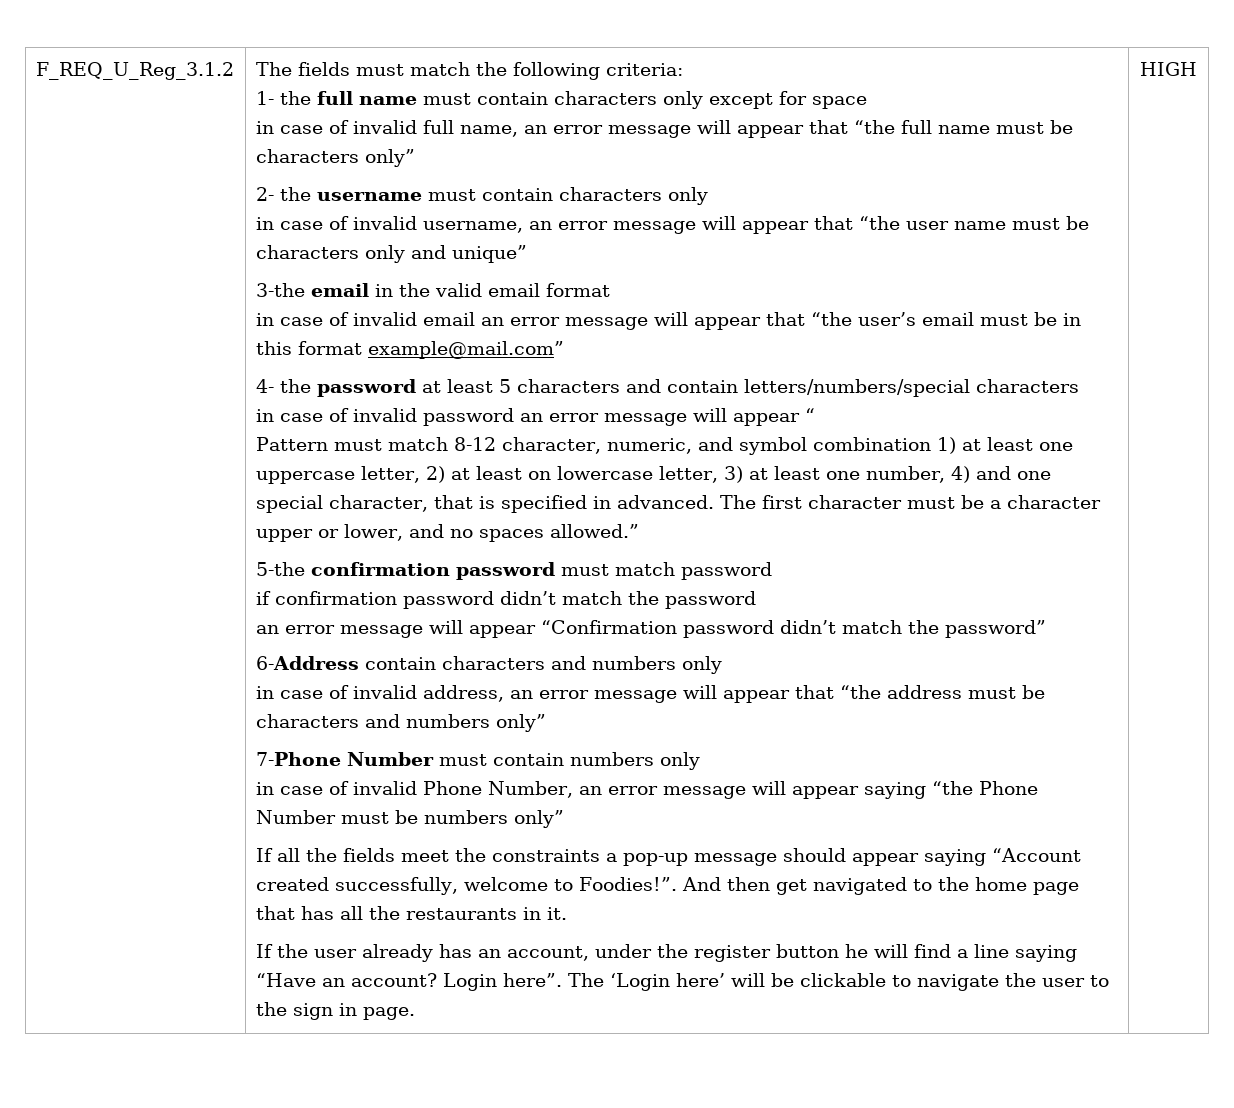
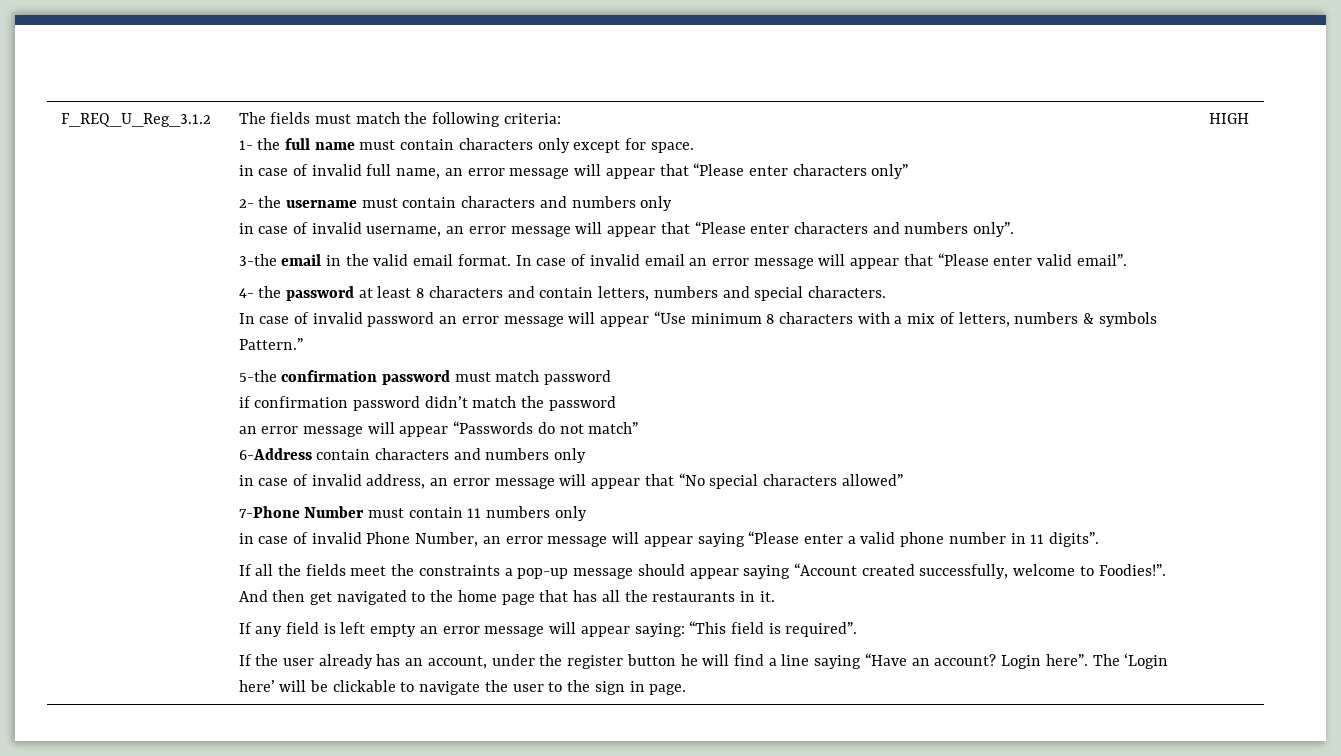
[811,96,867,109] space -> [650,142,694,153] space.
[853,120,1073,134] “the full name must be -> [693,163,788,176] “Please enter
(662, 194) none -> [539,196,636,208] and numbers
[858,216,1089,230] [255,245,527,263] “the user name must be characters only and unique” -> [694,221,1015,237] “Please enter characters and numbers only”.
[545,283,610,297] [255,313,274,326] format // in -> [457,254,532,266] format. In
[810,312,1081,326] [255,341,564,359] “the user’s email must be in this format example@mail.com” -> [937,253,1127,266] “Please enter valid email”.
[498,379,511,393] 5 -> [416,288,425,298] 8
[743,379,1079,397] [255,409,274,422] letters/numbers/special characters // in -> [598,286,886,301] [238,313,255,324] letters, numbers and special characters. // In
[804,408,815,422] [255,437,1073,455] [255,466,1052,484] [255,495,1101,513] [255,524,639,542] “ // Pattern must match 8-12 character, numeric, and symbol combination 1) at least one uppercase letter, 2) at least on lowercase letter, 3) at least one number, 4) and one special character, that is specified in advanced. The first character must be a character upper or lower, and no spaces allowed.” -> [653,311,1157,327] [238,338,303,350] “Use minimum 8 characters with a mix of letters, numbers & symbols Pattern.”
[540,620,1046,638] “Confirmation password didn’t match the password” -> [453,421,639,434] “Passwords do not match”
[839,685,1045,699] [255,714,546,732] “the address must be characters and numbers only” -> [678,473,903,489] “No special characters allowed”
(564, 759) none -> [467,508,482,518] 11
[931,781,1038,795] [255,810,564,828] “the Phone Number must be numbers only” -> [748,531,1100,547] “Please enter a valid phone number in 11 digits”.
(567, 913) none -> [238,621,858,637] // If any field is left empty an error message will appear saying: “This field is required”.

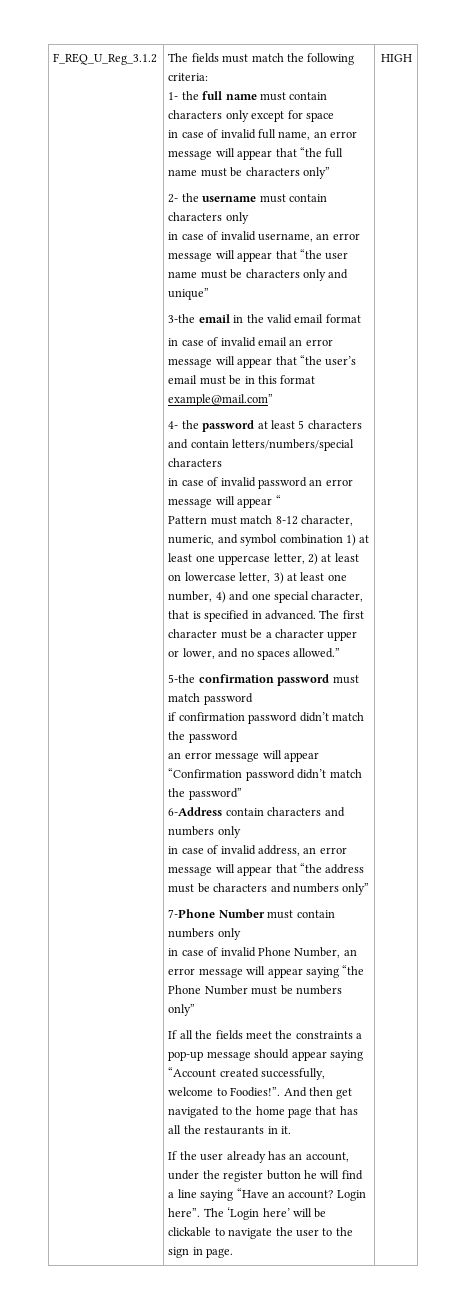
[650,142,694,153] space. -> [305,112,334,122] space
[693,163,788,176] “Please enter -> [299,147,344,158] [168,167,243,177] “the full name must be
[539,196,636,208] and numbers -> (223, 216) none
[694,221,1015,237] “Please enter characters and numbers only”. -> [299,249,349,260] [168,269,349,281] [168,288,210,300] “the user name must be characters only and unique”
[457,254,532,266] format. In -> [325,314,361,323] [168,338,179,346] format // in
[937,253,1127,266] “Please enter valid email”. -> [299,355,357,366] [168,375,316,385] [168,394,274,406] “the user’s email must be in this format example@mail.com”
[416,288,425,298] 8 -> [298,420,305,429] 5
[598,286,886,301] [238,313,255,324] letters, numbers and special characters. // In -> [232,439,355,451] [168,458,223,467] [168,478,179,486] letters/numbers/special characters // in
[653,311,1157,327] [238,338,303,350] “Use minimum 8 characters with a mix of letters, numbers & symbols Pattern.” -> [275,495,281,505] [168,515,353,526] [168,534,370,546] [168,553,359,565] [168,572,347,584] [168,591,364,603] [168,610,364,622] [168,629,358,641] [168,648,341,660] “ // Pattern must match 8-12 character, numeric, and symbol combination 1) at least one uppercase letter, 2) at least on lowercase letter, 3) at least one number, 4) and one special character, that is specified in advanced. The first character must be a character upper or lower, and no spaces allowed.”
[453,421,639,434] “Passwords do not match” -> [168,768,362,781] [168,788,242,800] “Confirmation password didn’t match the password”
[678,473,903,489] “No special characters allowed” -> [299,863,365,874] [168,883,370,895] “the address must be characters and numbers only”
[467,508,482,518] 11 -> (335, 914) none
[748,531,1100,547] “Please enter a valid phone number in 11 digits”. -> [342,965,365,975] [168,985,342,995] [168,1004,196,1016] “the Phone Number must be numbers only”
[238,621,858,637] // If any field is left empty an error message will appear saying: “This field is required”. -> (291, 1130) none

